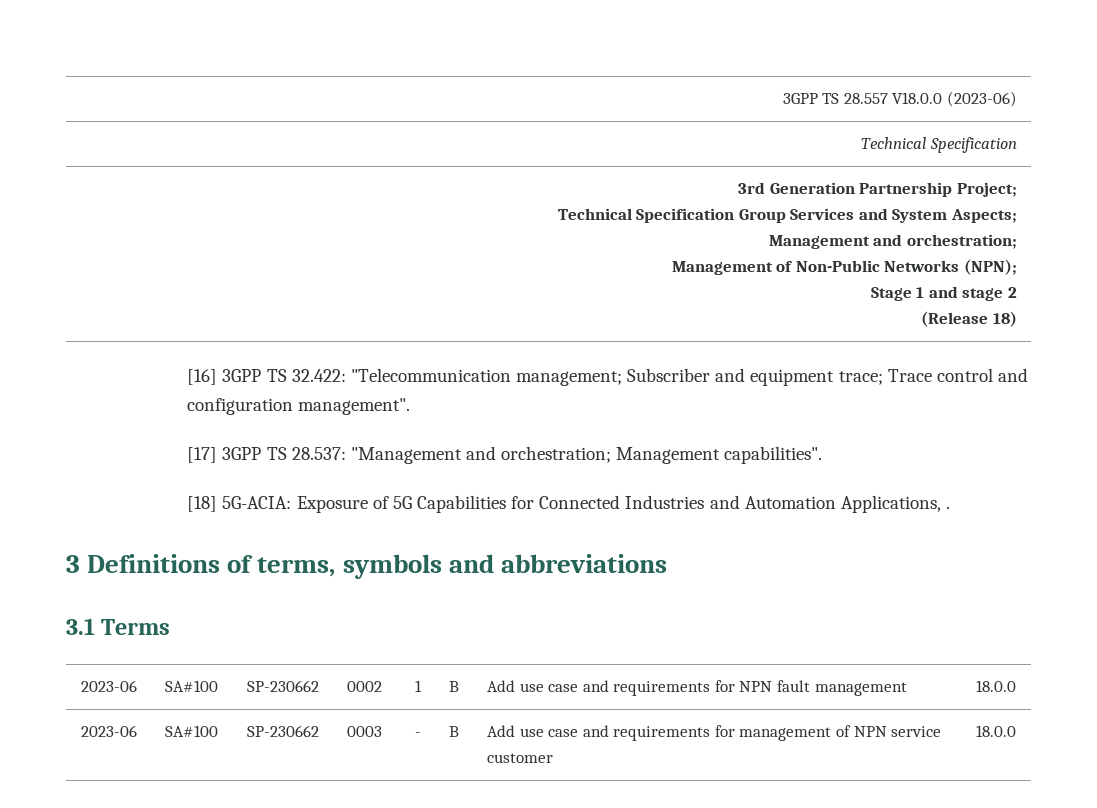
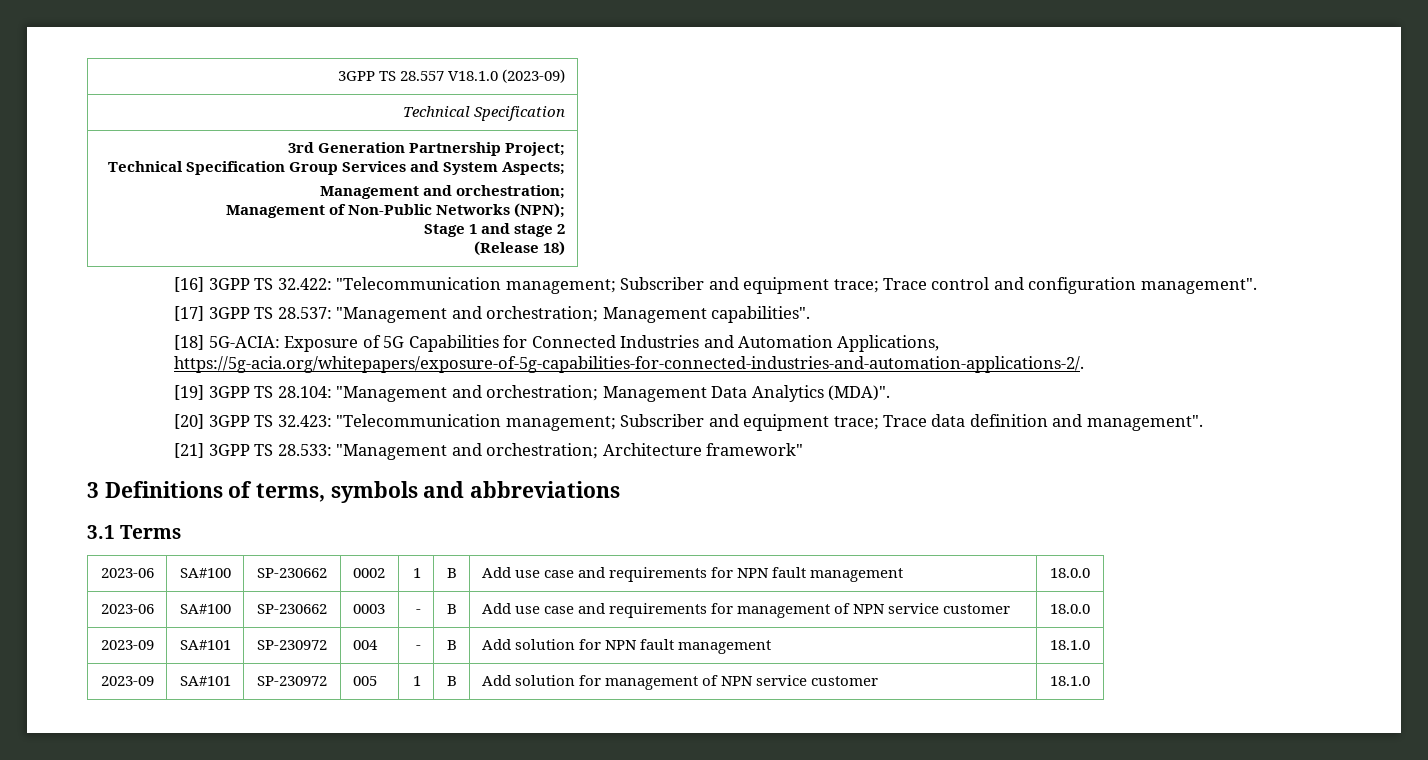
[892,91,1018,107] V18.0.0 (2023-06) -> [448,69,566,83] V18.1.0 (2023-09)
[945,506,950,509] . -> [174,356,1085,373] [174,385,890,402] [174,414,1203,431] [174,443,804,460] https://5g-acia.org/whitepapers/exposure-of-5g-capabilities-for-connected-industries-and-automation-applications-2/. // [19] 3GPP TS 28.104: "Management and orchestration; Management Data Analytics (MDA)". // [20] 3GPP TS 32.423: "Telecommunication management; Subscriber and equipment trace; Trace data definition and management". // [21] 3GPP TS 28.533: "Management and orchestration; Architecture framework"
(1016, 731) none -> [100,640,154,650] [179,640,231,650] [257,640,327,650] [352,640,378,650] [416,645,422,650] [446,640,457,650] [481,639,771,654] [1050,640,1090,650] [100,676,154,686] [179,676,231,686] [257,676,327,686] [352,676,377,686] [413,676,422,686] [446,676,457,686] [481,675,879,690] [1050,676,1090,686] // 2023-09 | SA#101 | SP-230972 | 004 | - | B | Add solution for NPN fault management | 18.1.0 // 2023-09 | SA#101 | SP-230972 | 005 | 1 | B | Add solution for management of NPN service customer | 18.1.0

